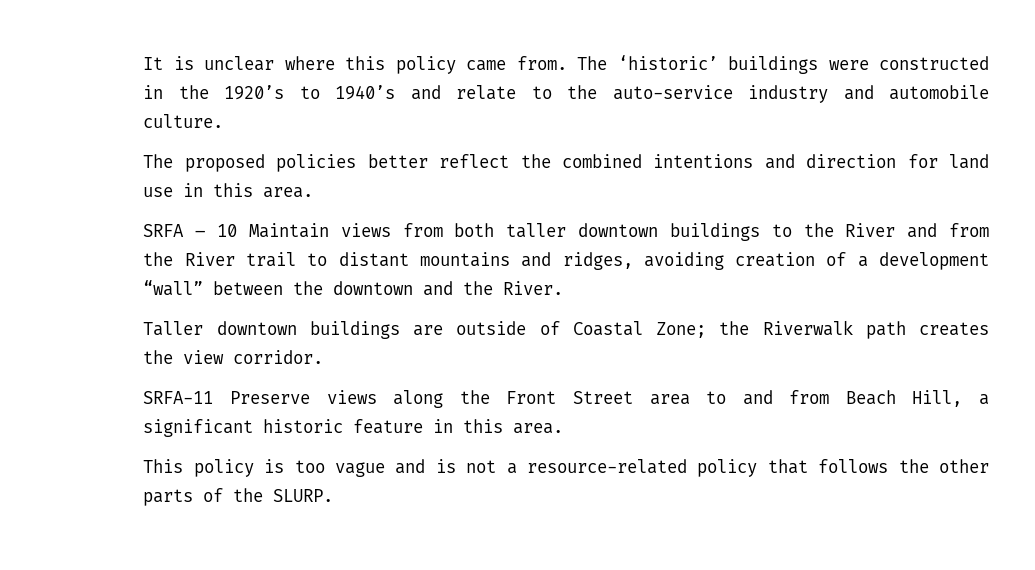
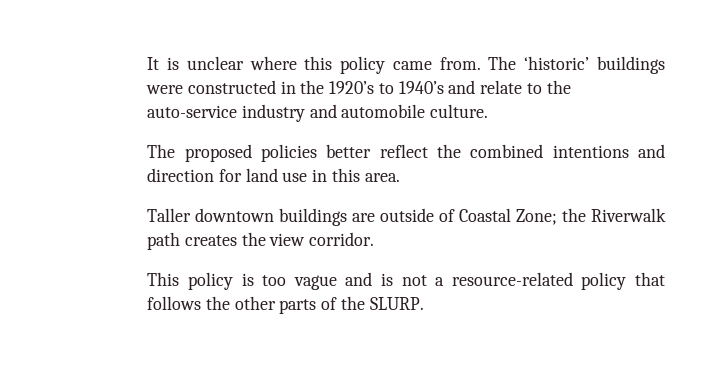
[143,223,990,241] [143,252,990,270] [143,280,564,296] // SRFA – 10 Maintain views from both taller downtown buildings to the River and from the River trail to distant mountains and ridges, avoiding creation of a development “wall” between the downtown and the River. -> (400, 177) none
[143,390,989,408] [143,419,564,437] // SRFA-11 Preserve views along the Front Street area to and from Beach Hill, a significant historic feature in this area. -> (375, 239) none

